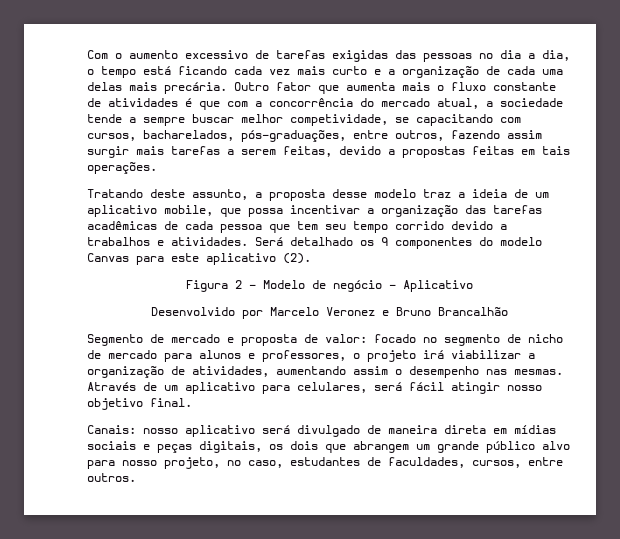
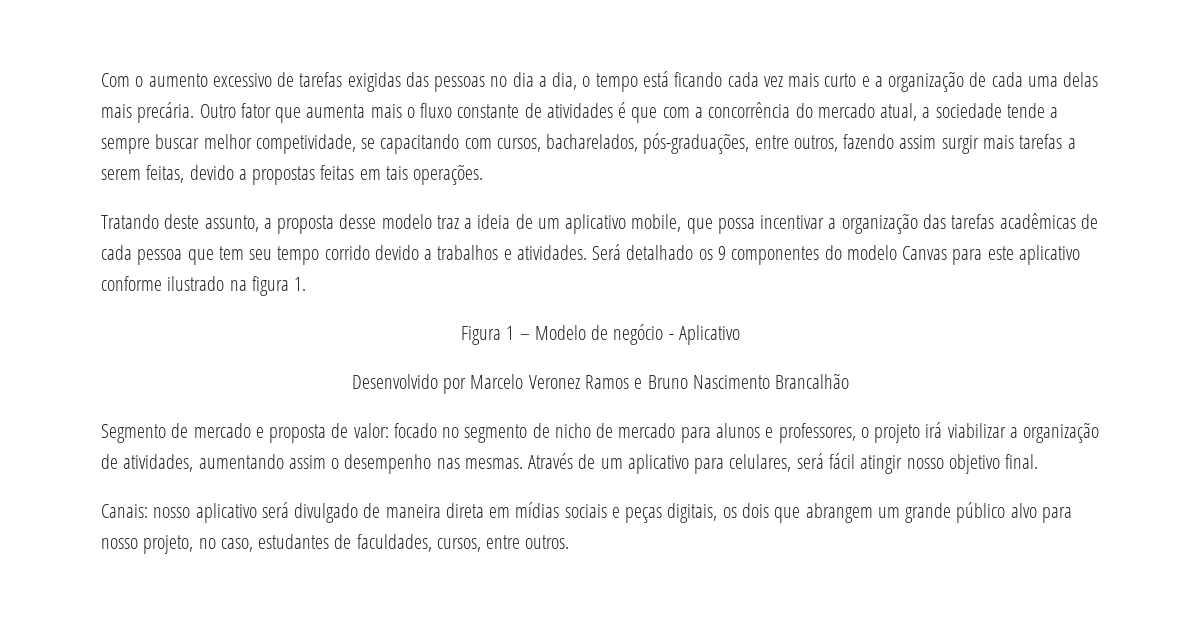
[283,253,311,264] (2). -> [101,276,307,296] conforme ilustrado na figura 1.
[235,280,242,289] 2 -> [506,326,515,340] 1
(375, 311) none -> [585,375,629,389] Ramos
(431, 311) none -> [692,375,770,389] Nascimento

